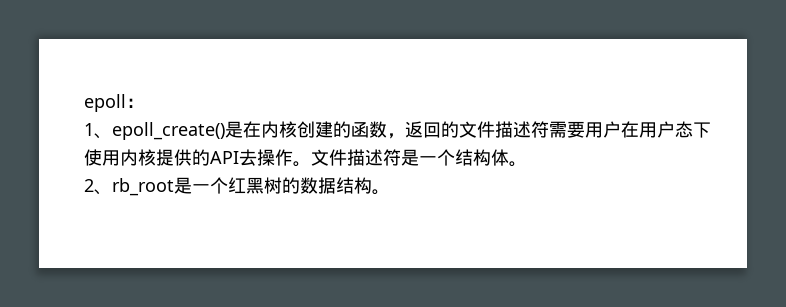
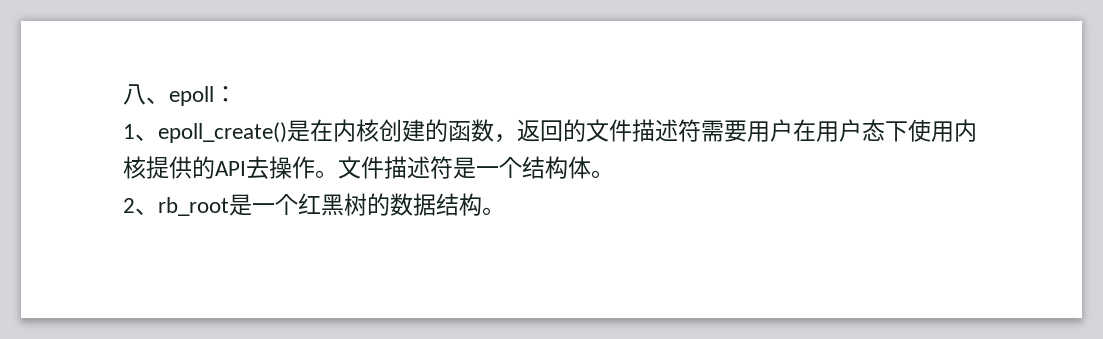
(84, 103) none -> [123,84,169,105] 八、

